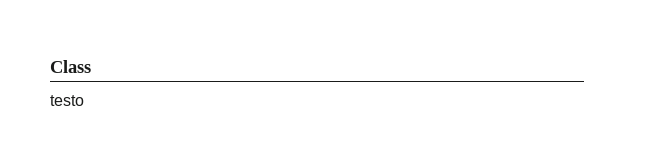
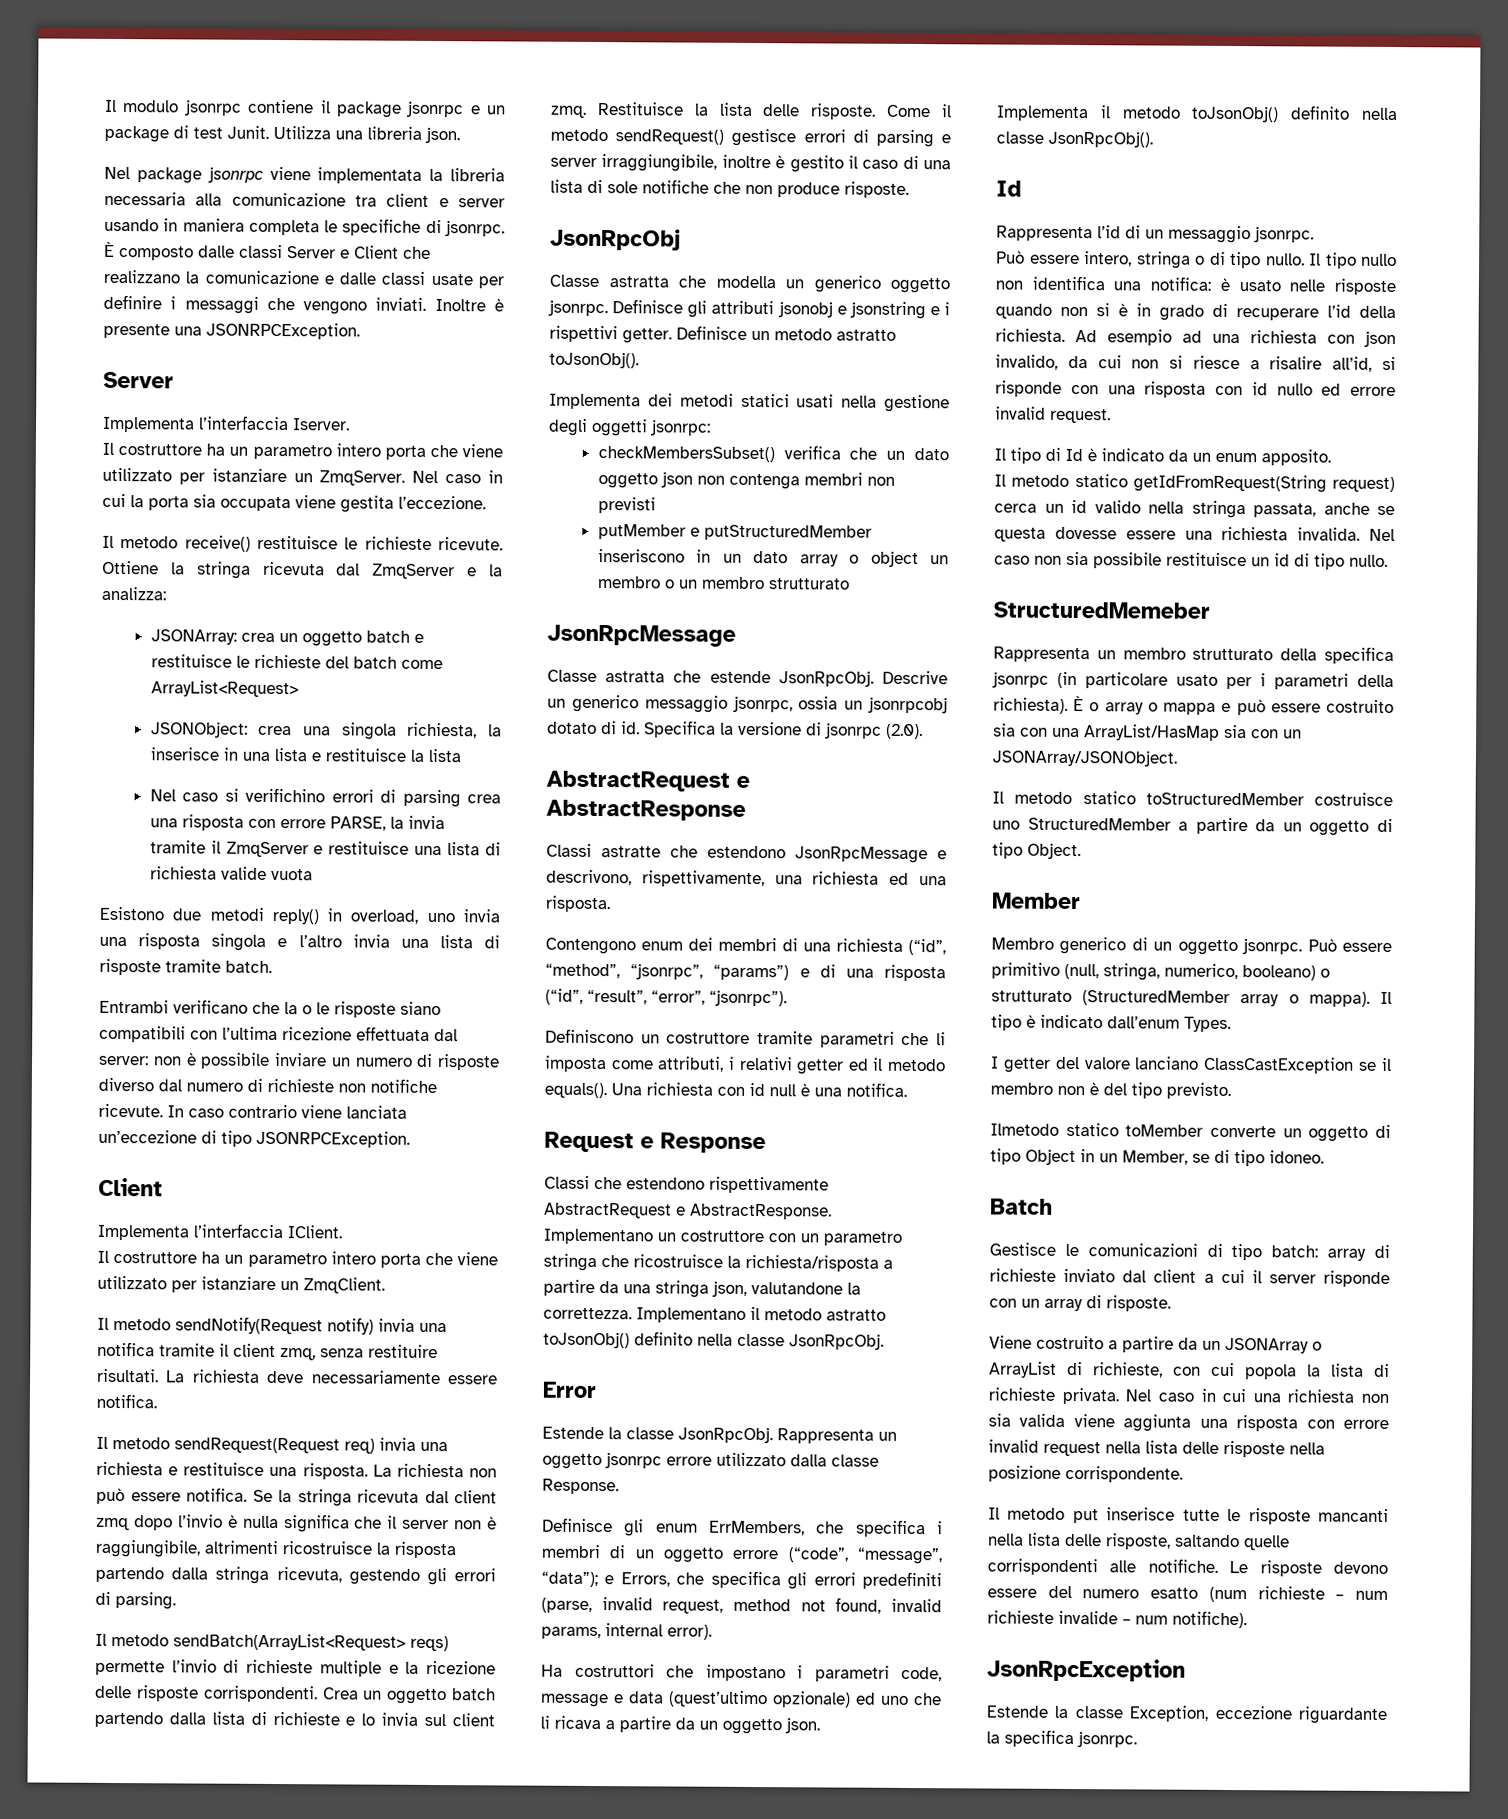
[50,60,91,73] [50,95,84,106] Class // testo -> [104,99,506,118] [104,125,460,144] [104,166,505,184] [104,191,505,208] [104,218,505,237] [104,241,431,261] [103,269,504,289] [103,294,504,315] [103,322,360,340] [103,371,174,389] [102,415,350,433] [102,442,503,460] [102,467,503,486] [102,493,486,513] [102,535,503,552] [102,560,503,580] [101,586,167,601] [150,629,424,647] [150,654,443,670] [150,680,299,698] [150,721,502,740] [149,747,462,763] [149,787,501,808] [149,814,445,831] [149,840,502,858] [149,866,313,881] [99,906,500,925] [99,933,500,951] [99,958,272,976] [99,999,441,1018] [99,1025,458,1043] [99,1052,500,1071] [98,1077,437,1094] [98,1103,407,1119] [98,1129,410,1148] [98,1177,163,1197] [97,1223,343,1241] [97,1250,498,1268] [97,1275,385,1294] [97,1316,447,1335] [97,1341,438,1361] [97,1368,498,1385] [96,1393,157,1409] [96,1436,448,1454] [96,1461,498,1480] [96,1487,497,1507] [96,1514,497,1533] [95,1539,457,1559] [95,1566,496,1586] [95,1591,176,1610] [95,1633,449,1652] [95,1659,497,1677] [95,1685,496,1705] [94,1711,496,1728] [550,101,952,120] [550,128,951,148] [550,154,951,173] [550,179,909,198] [550,228,681,251] [549,274,950,294] [548,299,950,320] [549,325,896,344] [549,351,639,369] [549,393,950,413] [548,418,711,437] [597,445,949,463] [597,471,895,490] [597,497,656,514] [597,524,872,541] [597,549,949,568] [597,576,850,590] [547,624,736,647] [547,669,948,687] [547,694,948,714] [547,720,923,740] [546,770,750,792] [546,799,746,821] [546,843,947,864] [546,869,947,888] [545,895,611,913] [545,937,946,956] [545,963,946,982] [545,988,787,1007] [545,1028,946,1048] [544,1055,946,1075] [544,1082,907,1099] [544,1131,766,1154] [544,1175,829,1194] [544,1202,832,1220] [543,1228,902,1246] [543,1253,893,1272] [543,1279,861,1298] [543,1306,886,1323] [543,1331,884,1350] [542,1381,597,1399] [542,1426,897,1444] [542,1452,879,1470] [542,1478,619,1495] [542,1517,943,1538] [541,1544,942,1565] [541,1570,942,1590] [541,1597,942,1614] [541,1623,712,1640] [541,1663,942,1682] [540,1690,942,1708] [540,1715,820,1735] [996,105,1398,123] [996,130,1153,148] [996,180,1022,197] [996,225,1314,244] [996,250,1397,269] [995,275,1396,296] [995,303,1396,321] [995,328,1396,348] [995,354,1396,372] [995,380,1396,398] [995,406,1111,424] [994,447,1331,466] [994,474,1395,493] [994,499,1395,519] [994,526,1395,542] [994,551,1388,570] [993,601,1210,619] [993,646,1394,665] [992,671,1394,690] [993,696,1394,716] [993,723,1302,741] [992,749,1178,767] [992,791,1393,807] [992,817,1393,836] [992,842,1081,860] [992,892,1081,910] [991,936,1392,956] [991,962,1330,981] [991,990,1392,1007] [991,1014,1231,1032] [991,1056,1392,1074] [990,1082,1231,1099] [990,1122,1391,1142] [990,1148,1324,1167] [990,1198,1053,1215] [989,1242,1390,1261] [989,1268,1390,1288] [989,1295,1171,1312] [989,1335,1322,1354] [989,1361,1390,1380] [988,1387,1389,1405] [988,1413,1389,1432] [988,1439,1325,1458] [988,1465,1183,1483] [988,1507,1389,1525] [988,1532,1290,1551] [987,1558,1388,1577] [987,1585,1388,1603] [987,1610,1247,1629] [987,1658,1186,1682] [986,1705,1388,1724] [986,1729,1137,1748] Il modulo jsonrpc contiene il package jsonrpc e un package di test Junit. Utilizza una libreria json. // Nel package jsonrpc viene implementata la libreria necessaria alla comunicazione tra client e server usando in maniera completa le specifiche di jsonrpc. È composto dalle classi Server e Client che realizzano la comunicazione e dalle classi usate per definire i messaggi che vengono inviati. Inoltre è presente una JSONRPCException. // Server // Implementa l’interfaccia Iserver. // Il costruttore ha un parametro intero porta che viene utilizzato per istanziare un ZmqServer. Nel caso in cui la porta sia occupata viene gestita l’eccezione. // Il metodo receive() restituisce le richieste ricevute. Ottiene la stringa ricevuta dal ZmqServer e la analizza: // JSONArray: crea un oggetto batch e restituisce le richieste del batch come ArrayList<Request> // JSONObject: crea una singola richiesta, la inserisce in una lista e restituisce la lista // Nel caso si verifichino errori di parsing crea una risposta con errore PARSE, la invia tramite il ZmqServer e restituisce una lista di richiesta valide vuota // Esistono due metodi reply() in overload, uno invia una risposta singola e l’altro invia una lista di risposte tramite batch. // Entrambi verificano che la o le risposte siano compatibili con l’ultima ricezione effettuata dal server: non è possibile inviare un numero di risposte diverso dal numero di richieste non notifiche ricevute. In caso contrario viene lanciata un’eccezione di tipo JSONRPCException. // Client // Implementa l’interfaccia IClient. // Il costruttore ha un parametro intero porta che viene utilizzato per istanziare un ZmqClient. // Il metodo sendNotify(Request notify) invia una notifica tramite il client zmq, senza restituire risultati. La richiesta deve necessariamente essere notifica. // Il metodo sendRequest(Request req) invia una richiesta e restituisce una risposta. La richiesta non può essere notifica. Se la stringa ricevuta dal client zmq dopo l’invio è nulla significa che il server non è raggiungibile, altrimenti ricostruisce la risposta partendo dalla stringa ricevuta, gestendo gli errori di parsing. // Il metodo sendBatch(ArrayList<Request> reqs) permette l’invio di richieste multiple e la ricezione delle risposte corrispondenti. Crea un oggetto batch partendo dalla lista di richieste e lo invia sul client zmq. Restituisce la lista delle risposte. Come il metodo sendRequest() gestisce errori di parsing e server irraggiungibile, inoltre è gestito il caso di una lista di sole notifiche che non produce risposte. // JsonRpcObj // Classe astratta che modella un generico oggetto jsonrpc. Definisce gli attributi jsonobj e jsonstring e i rispettivi getter. Definisce un metodo astratto toJsonObj(). // Implementa dei metodi statici usati nella gestione degli oggetti jsonrpc: // checkMembersSubset() verifica che un dato oggetto json non contenga membri non previsti // putMember e putStructuredMember inseriscono in un dato array o object un membro o un membro strutturato // JsonRpcMessage // Classe astratta che estende JsonRpcObj. Descrive un generico messaggio jsonrpc, ossia un jsonrpcobj dotato di id. Specifica la versione di jsonrpc (2.0). // AbstractRequest e AbstractResponse // Classi astratte che estendono JsonRpcMessage e descrivono, rispettivamente, una richiesta ed una risposta. // Contengono enum dei membri di una richiesta (“id”, “method”, “jsonrpc”, “params”) e di una risposta (“id”, “result”, “error”, “jsonrpc”). // Definiscono un costruttore tramite parametri che li imposta come attributi, i relativi getter ed il metodo equals(). Una richiesta con id null è una notifica. // Request e Response // Classi che estendono rispettivamente AbstractRequest e AbstractResponse. Implementano un costruttore con un parametro stringa che ricostruisce la richiesta/risposta a partire da una stringa json, valutandone la correttezza. Implementano il metodo astratto toJsonObj() definito nella classe JsonRpcObj. // Error // Estende la classe JsonRpcObj. Rappresenta un oggetto jsonrpc errore utilizzato dalla classe Response. // Definisce gli enum ErrMembers, che specifica i membri di un oggetto errore (“code”, “message”, “data”); e Errors, che specifica gli errori predefiniti (parse, invalid request, method not found, invalid params, internal error). // Ha costruttori che impostano i parametri code, message e data (quest’ultimo opzionale) ed uno che li ricava a partire da un oggetto json. // Implementa il metodo toJsonObj() definito nella classe JsonRpcObj(). // Id // Rappresenta l’id di un messaggio jsonrpc. // Può essere intero, stringa o di tipo nullo. Il tipo nullo non identifica una notifica: è usato nelle risposte quando non si è in grado di recuperare l’id della richiesta. Ad esempio ad una richiesta con json invalido, da cui non si riesce a risalire all’id, si risponde con una risposta con id nullo ed errore invalid request. // Il tipo di Id è indicato da un enum apposito. // Il metodo statico getIdFromRequest(String request) cerca un id valido nella stringa passata, anche se questa dovesse essere una richiesta invalida. Nel caso non sia possibile restituisce un id di tipo nullo. // StructuredMemeber // Rappresenta un membro strutturato della specifica jsonrpc (in particolare usato per i parametri della richiesta). È o array o mappa e può essere costruito sia con una ArrayList/HasMap sia con un JSONArray/JSONObject. // Il metodo statico toStructuredMember costruisce uno StructuredMember a partire da un oggetto di tipo Object. // Member // Membro generico di un oggetto jsonrpc. Può essere primitivo (null, stringa, numerico, booleano) o strutturato (StructuredMember array o mappa). Il tipo è indicato dall’enum Types. // I getter del valore lanciano ClassCastException se il membro non è del tipo previsto. // Ilmetodo statico toMember converte un oggetto di tipo Object in un Member, se di tipo idoneo. // Batch // Gestisce le comunicazioni di tipo batch: array di richieste inviato dal client a cui il server risponde con un array di risposte. // Viene costruito a partire da un JSONArray o ArrayList di richieste, con cui popola la lista di richieste privata. Nel caso in cui una richiesta non sia valida viene aggiunta una risposta con errore invalid request nella lista delle risposte nella posizione corrispondente. // Il metodo put inserisce tutte le risposte mancanti nella lista delle risposte, saltando quelle corrispondenti alle notifiche. Le risposte devono essere del numero esatto (num richieste – num richieste invalide – num notifiche). // JsonRpcException // Estende la classe Exception, eccezione riguardante la specifica jsonrpc.

